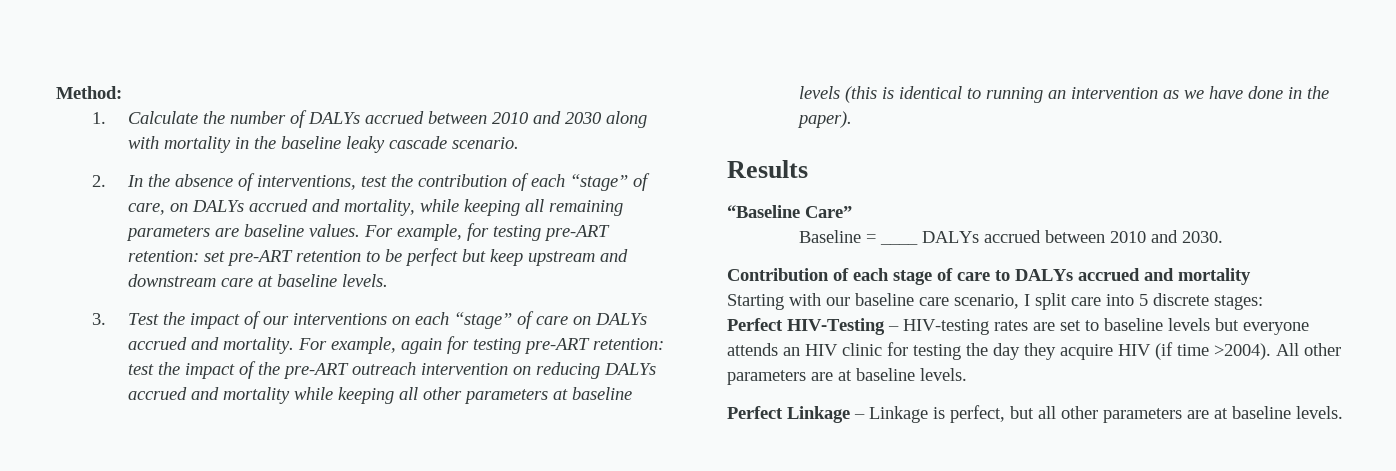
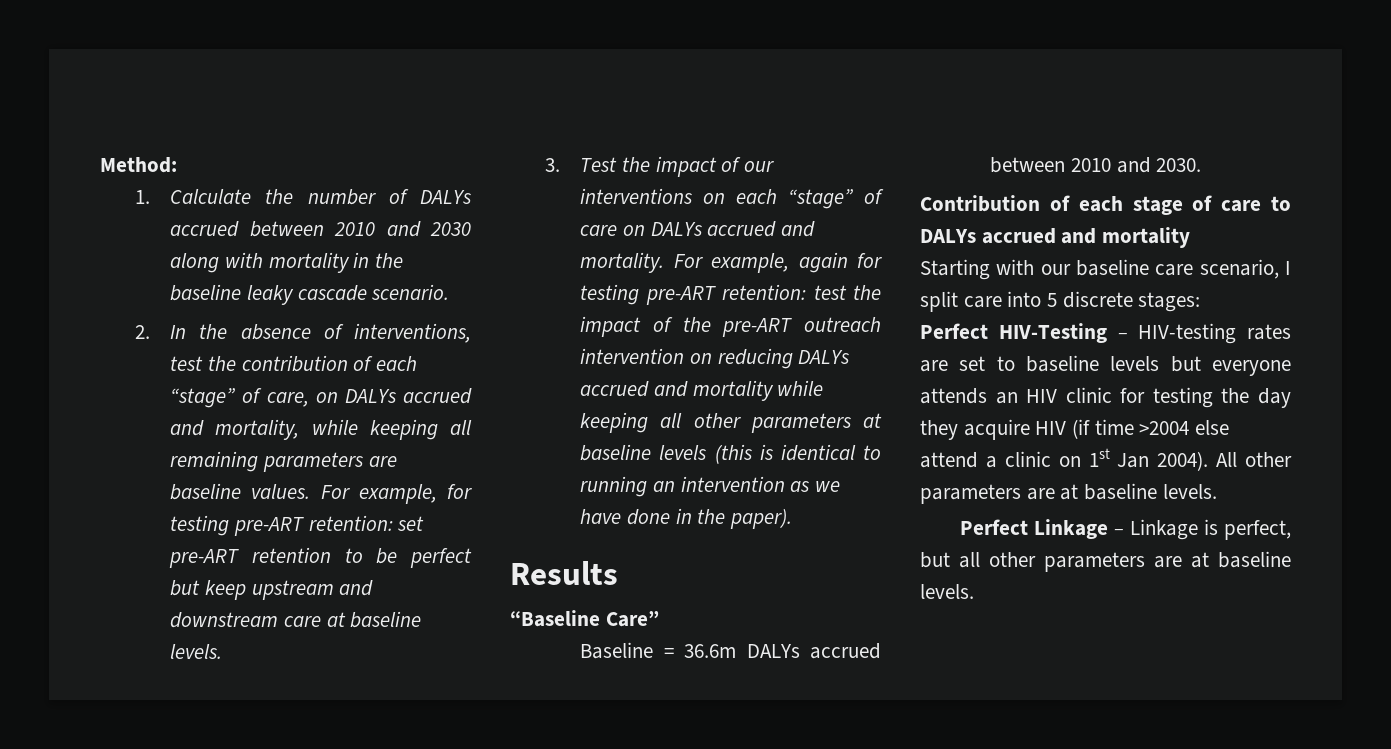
[879,243,918,245] ____ -> [684,644,737,658] 36.6m
[1214,343,1271,360] >2004). -> [1139,420,1230,435] [920,448,1209,471] >2004 else attend a clinic on 1st Jan 2004).

